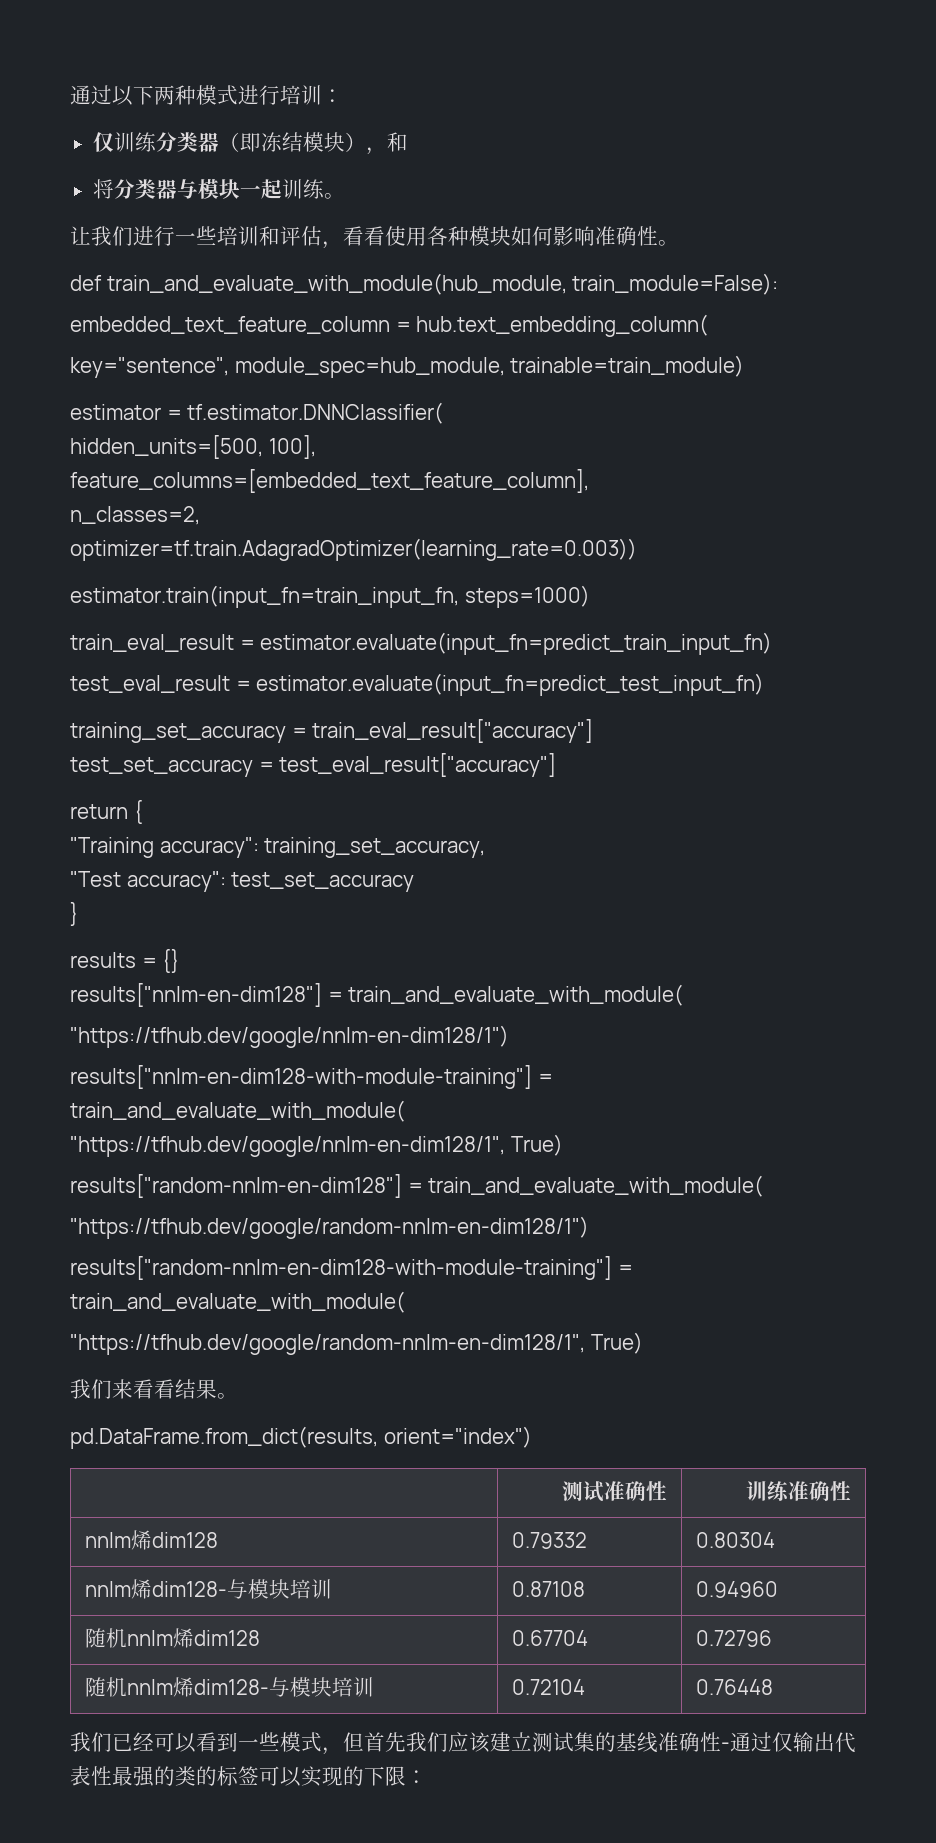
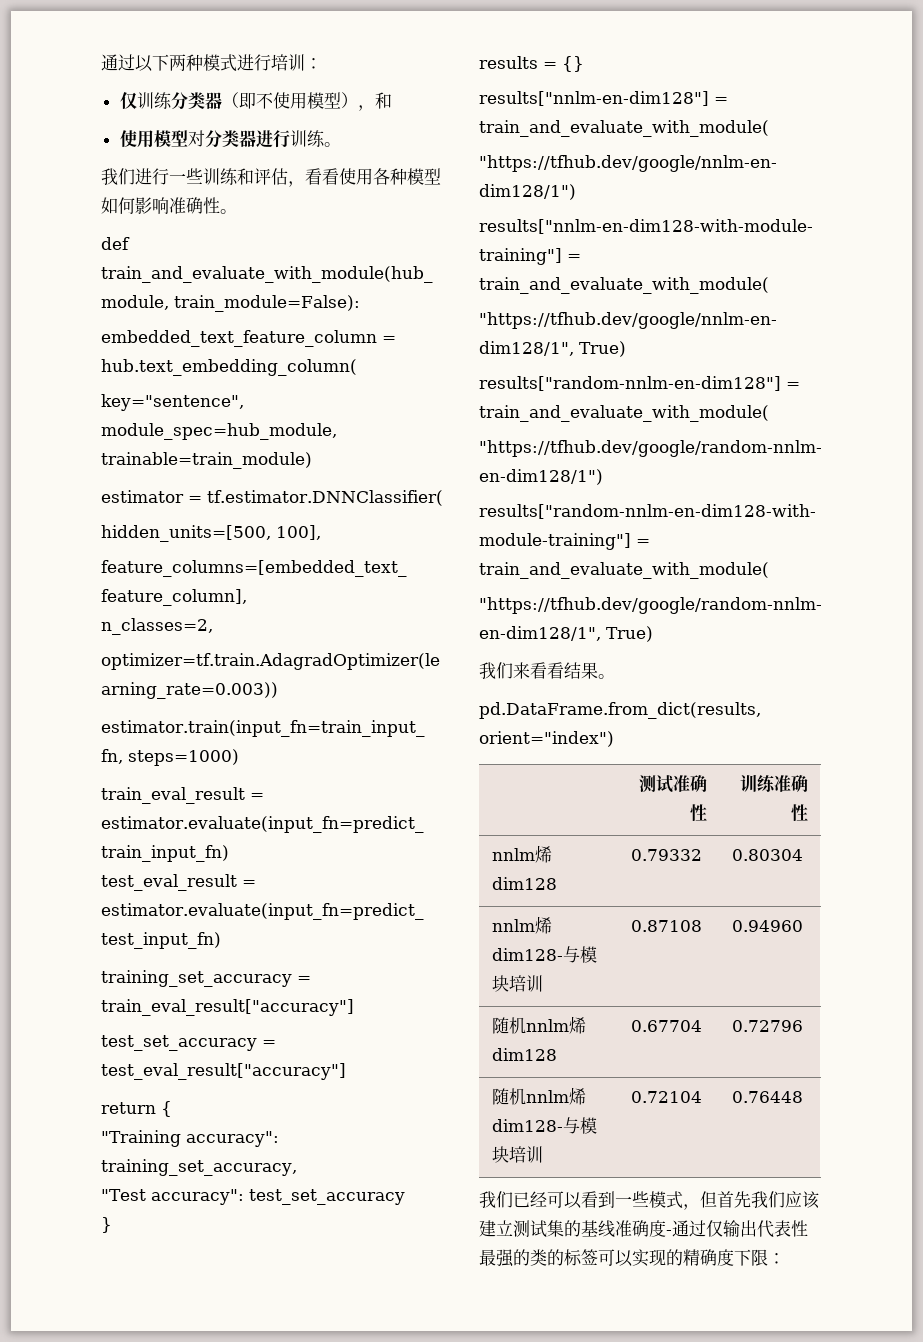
[260,132,345,152] 冻结模块 -> [255,92,341,109] 不使用模型
[92,179,282,199] 将分类器与模块一起 -> [119,130,290,148] 使用模型对分类器进行
[70,226,91,245] 让 -> (341, 144) none
[217,226,259,246] 培训 -> [203,168,238,185] 训练
[490,226,511,246] 块 -> [424,168,441,185] 型
[700,1732,721,1752] 性 -> [649,1220,666,1237] 度
(364, 1776) none -> [683,1249,734,1266] 精确度

